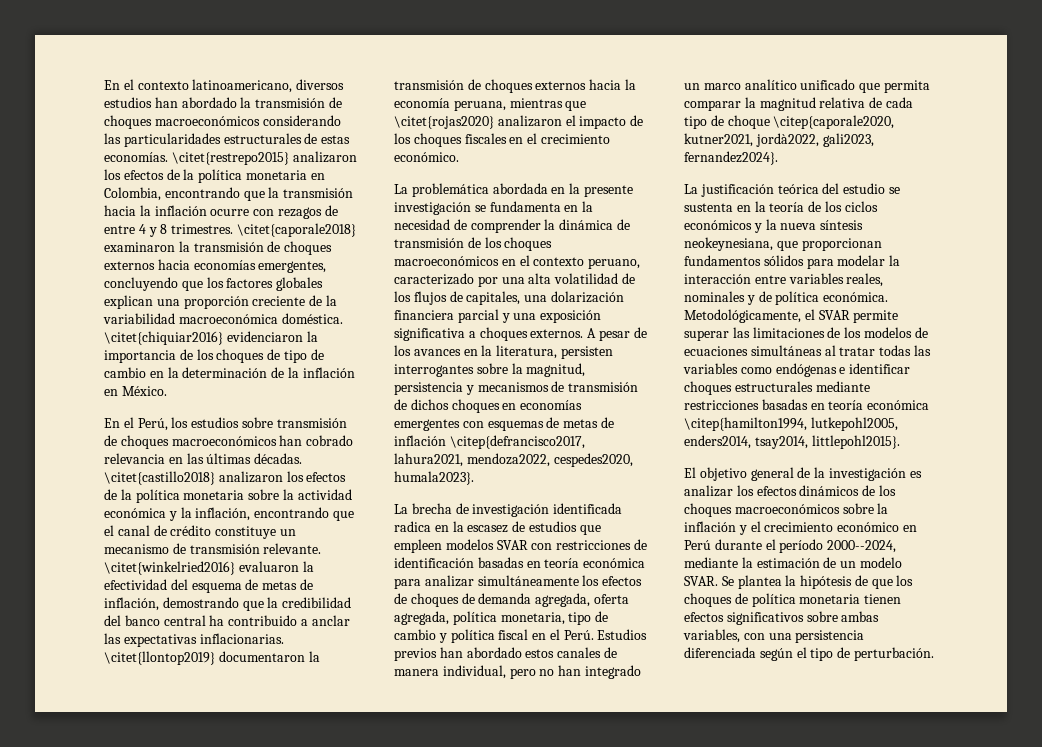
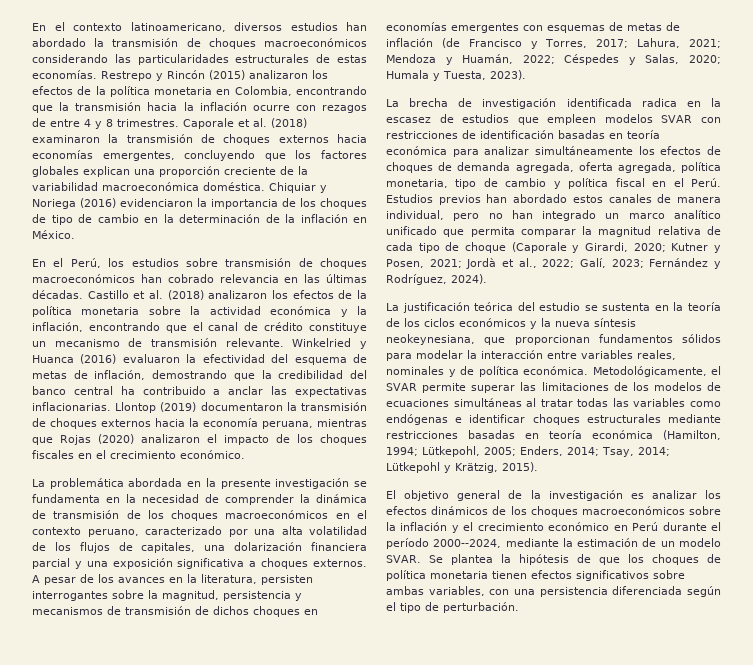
[171,152,289,165] \citet{restrepo2015} -> [101,70,245,81] Restrepo y Rincón (2015)
[236,223,356,237] \citet{caporale2018} -> [183,118,307,129] Caporale et al. (2018)
[104,331,223,345] \citet{chiquiar2016} -> [269,182,327,193] [32,198,116,209] Chiquiar y Noriega (2016)
[104,471,215,485] \citet{castillo2018} -> [87,290,204,300] Castillo et al. (2018)
[104,561,235,575] \citet{winkelried2016} -> [292,338,367,349] [32,354,117,364] Winkelried y Huanca (2016)
[104,651,215,665] \citet{llontop2019} -> [115,402,197,413] Llontop (2019)
[394,116,494,129] \citet{rojas2020} -> [60,434,134,445] Rojas (2020)
[449,435,585,449] [394,453,633,467] [394,471,474,485] \citep{defrancisco2017, lahura2021, mendoza2022, cespedes2020, humala2023}. -> [441,38,721,49] [386,54,721,65] [386,70,526,81] (de Francisco y Torres, 2017; Lahura, 2021; Mendoza y Huamán, 2022; Céspedes y Salas, 2020; Humala y Tuesta, 2023).
[773,115,895,129] [684,133,874,147] [684,151,778,165] \citep{caporale2020, kutner2021, jordà2022, gali2023, fernandez2024}. -> [511,242,721,253] [386,258,721,269] [386,274,487,285] (Caporale y Girardi, 2020; Kutner y Posen, 2021; Jordà et al., 2022; Galí, 2023; Fernández y Rodríguez, 2024).
[684,417,898,431] [684,435,900,449] \citep{hamilton1994, lutkepohl2005, enders2014, tsay2014, littlepohl2015}. -> [663,430,721,440] [386,446,670,457] [386,462,538,473] (Hamilton, 1994; Lütkepohl, 2005; Enders, 2014; Tsay, 2014; Lütkepohl y Krätzig, 2015).

